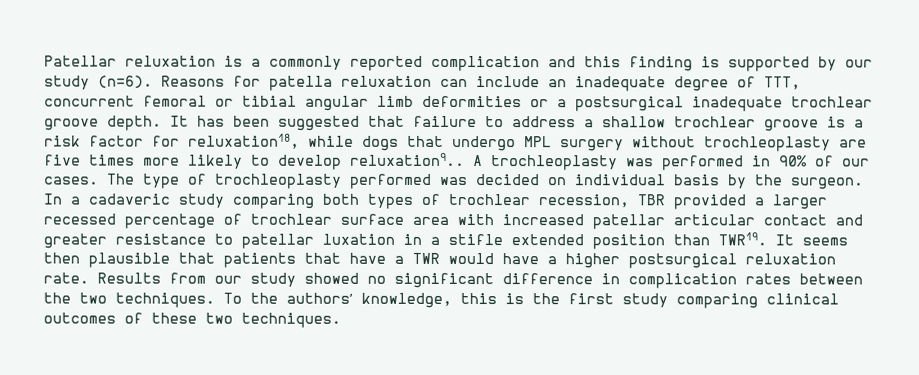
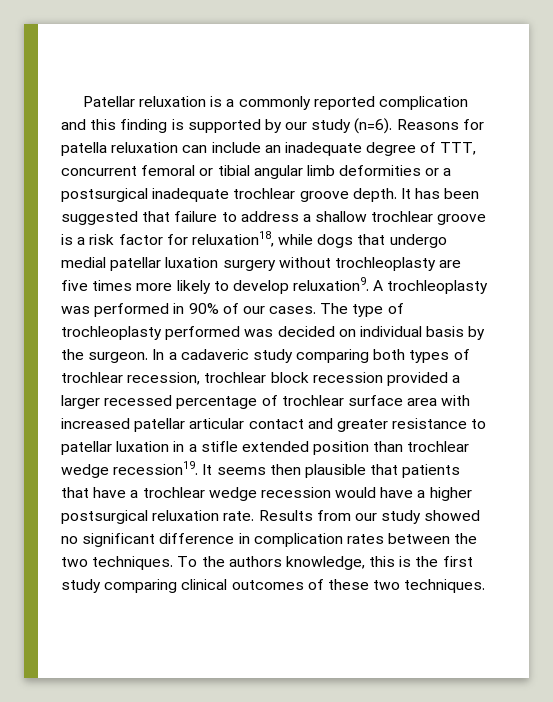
[524,136,552,148] MPL -> [61,257,219,271] medial patellar luxation
[350,152,465,167] reluxation9.. -> [293,277,370,291] reluxation9.
[637,194,665,206] TBR -> [204,372,383,383] trochlear block recession
[718,232,767,246] TWR19. -> [407,441,470,452] [61,461,199,478] trochlear wedge recession19.
[412,252,440,264] TWR -> [142,487,331,501] trochlear wedge recession
[286,292,353,304] authors’ -> [228,556,282,567] authors

